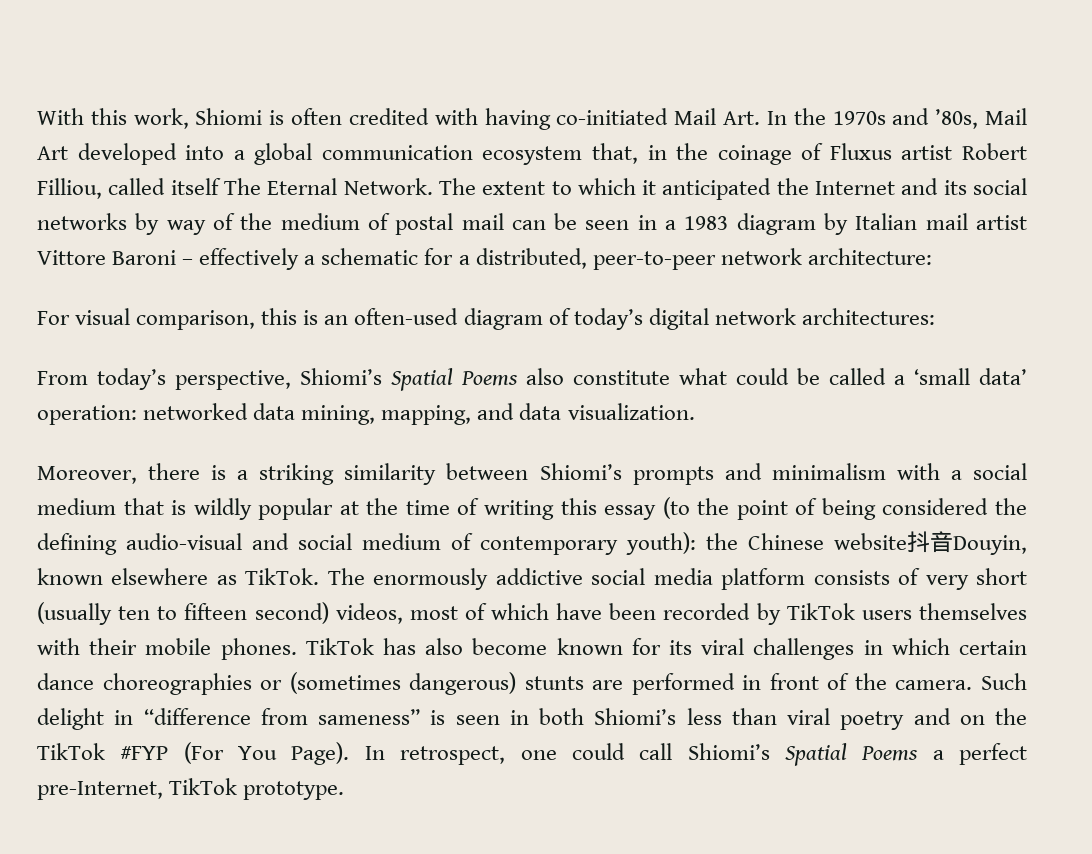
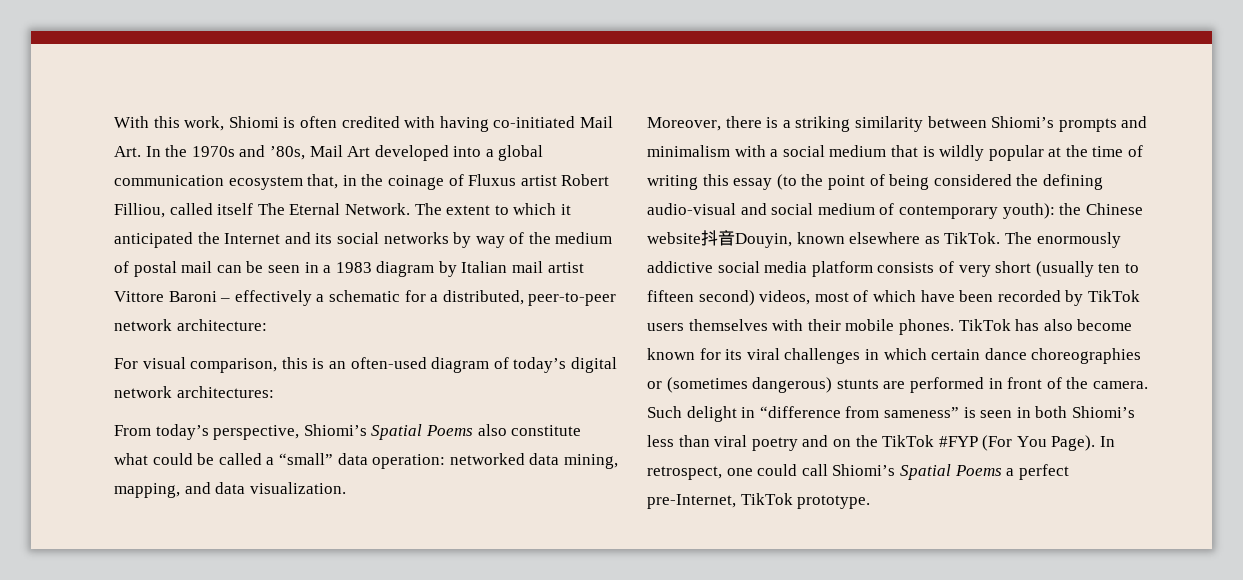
[914,368,1027,385] ‘small data’ -> [278,453,368,465] “small” data

